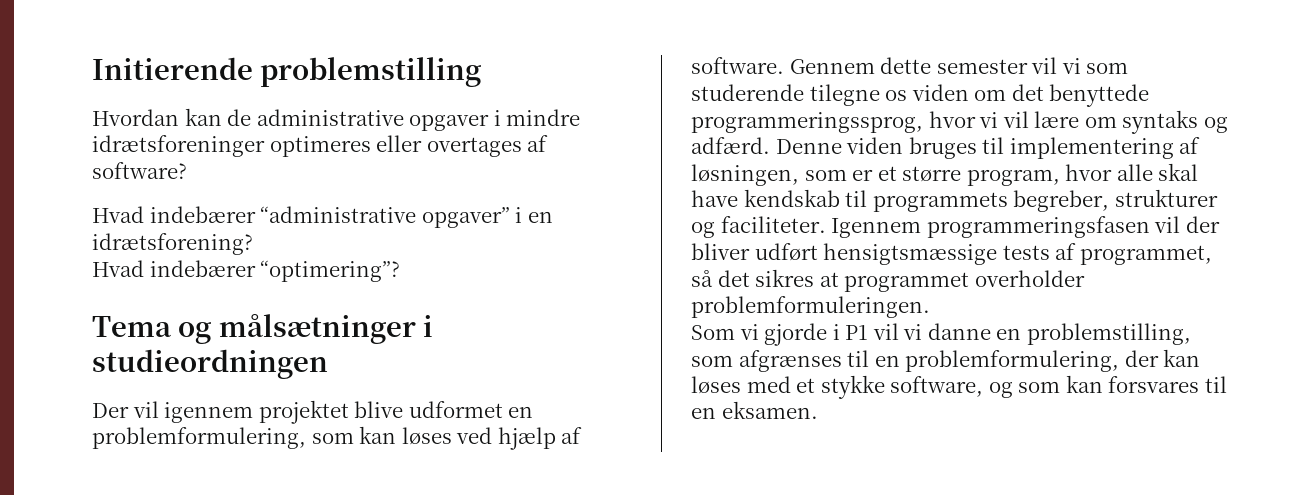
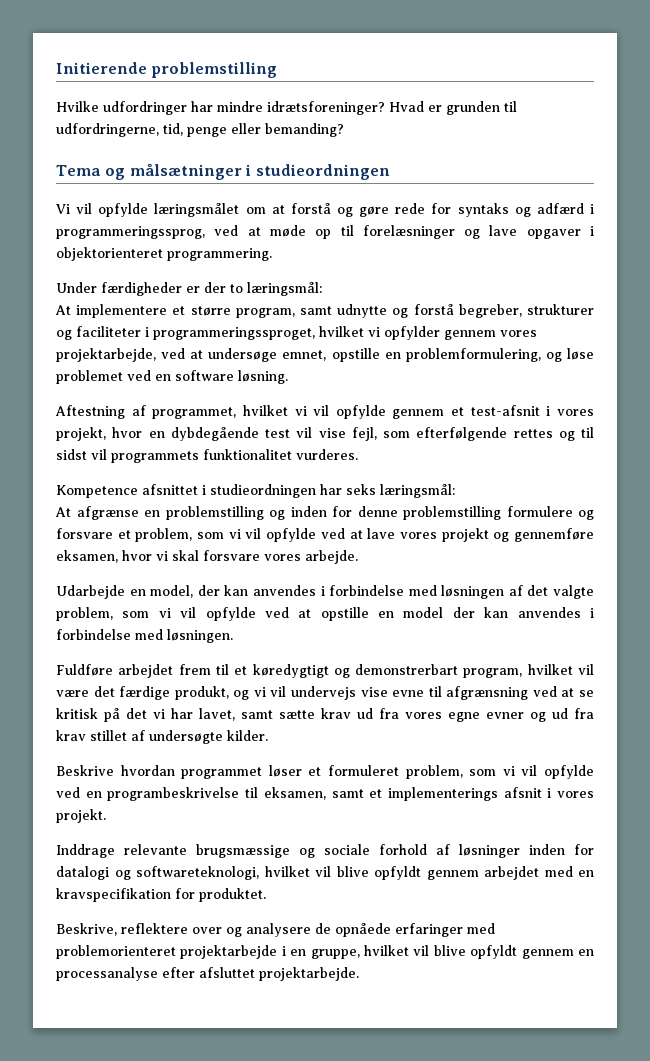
[92,108,581,131] [92,135,549,157] [92,162,187,179] [92,206,553,228] [92,233,253,255] [92,260,401,282] Hvordan kan de administrative opgaver i mindre idrætsforeninger optimeres eller overtages af software? // Hvad indebærer “administrative opgaver” i en idrætsforening? // Hvad indebærer “optimering”? -> [56,101,517,115] [56,123,344,137] Hvilke udfordringer har mindre idrætsforeninger? Hvad er grunden til udfordringerne, tid, penge eller bemanding?
[92,400,534,424] [92,426,583,450] [691,57,1129,74] [691,84,1150,107] [691,110,1228,134] [691,137,1201,159] [691,163,1199,186] [691,189,1218,212] [691,216,1220,238] [691,243,1212,265] [691,269,1085,292] [691,296,930,318] [691,323,1191,346] [691,349,1201,372] [691,375,1227,399] [691,401,818,419] Der vil igennem projektet blive udformet en problemformulering, som kan løses ved hjælp af software. Gennem dette semester vil vi som studerende tilegne os viden om det benyttede programmeringssprog, hvor vi vil lære om syntaks og adfærd. Denne viden bruges til implementering af løsningen, som er et større program, hvor alle skal have kendskab til programmets begreber, strukturer og faciliteter. Igennem programmeringsfasen vil der bliver udført hensigtsmæssige tests af programmet, så det sikres at programmet overholder problemformuleringen. // Som vi gjorde i P1 vil vi danne en problemstilling, som afgrænses til en problemformulering, der kan løses med et stykke software, og som kan forsvares til en eksamen. -> [56,203,595,217] [56,225,594,239] [56,247,272,261] [56,282,322,296] [55,304,594,318] [56,326,537,340] [56,348,594,362] [56,370,288,384] [55,405,594,419] [56,427,594,441] [56,449,358,463] [56,484,455,498] [55,506,594,520] [56,528,594,542] [56,550,358,564] [56,585,594,599] [56,607,594,621] [56,629,233,643] [56,664,594,678] [56,686,594,700] [56,708,594,722] [56,730,268,744] [56,765,595,779] [56,787,594,801] [56,809,106,823] [56,844,594,858] [56,866,594,880] [56,888,266,902] [56,923,495,937] [56,945,594,959] [56,967,359,981] Vi vil opfylde læringsmålet om at forstå og gøre rede for syntaks og adfærd i programmeringssprog, ved at møde op til forelæsninger og lave opgaver i objektorienteret programmering. // Under færdigheder er der to læringsmål: // At implementere et større program, samt udnytte og forstå begreber, strukturer og faciliteter i programmeringssproget, hvilket vi opfylder gennem vores projektarbejde, ved at undersøge emnet, opstille en problemformulering, og løse problemet ved en software løsning. // Aftestning af programmet, hvilket vi vil opfylde gennem et test-afsnit i vores projekt, hvor en dybdegående test vil vise fejl, som efterfølgende rettes og til sidst vil programmets funktionalitet vurderes. // Kompetence afsnittet i studieordningen har seks læringsmål: // At afgrænse en problemstilling og inden for denne problemstilling formulere og forsvare et problem, som vi vil opfylde ved at lave vores projekt og gennemføre eksamen, hvor vi skal forsvare vores arbejde. // Udarbejde en model, der kan anvendes i forbindelse med løsningen af det valgte problem, som vi vil opfylde ved at opstille en model der kan anvendes i forbindelse med løsningen. // Fuldføre arbejdet frem til et køredygtigt og demonstrerbart program, hvilket vil være det færdige produkt, og vi vil undervejs vise evne til afgrænsning ved at se kritisk på det vi har lavet, samt sætte krav ud fra vores egne evner og ud fra krav stillet af undersøgte kilder. // Beskrive hvordan programmet løser et formuleret problem, som vi vil opfylde ved en programbeskrivelse til eksamen, samt et implementerings afsnit i vores projekt. // Inddrage relevante brugsmæssige og sociale forhold af løsninger inden for datalogi og softwareteknologi, hvilket vil blive opfyldt gennem arbejdet med en kravspecifikation for produktet. // Beskrive, reflektere over og analysere de opnåede erfaringer med problemorienteret projektarbejde i en gruppe, hvilket vil blive opfyldt gennem en processanalyse efter afsluttet projektarbejde.

